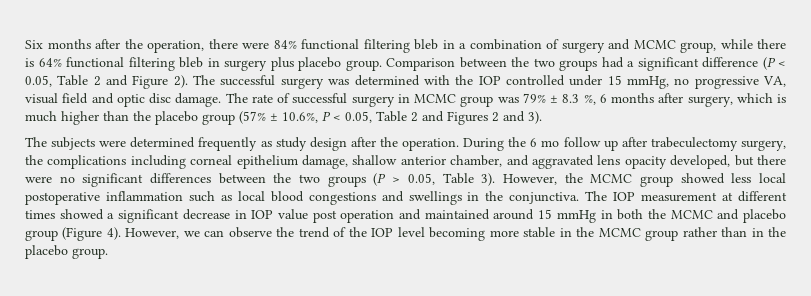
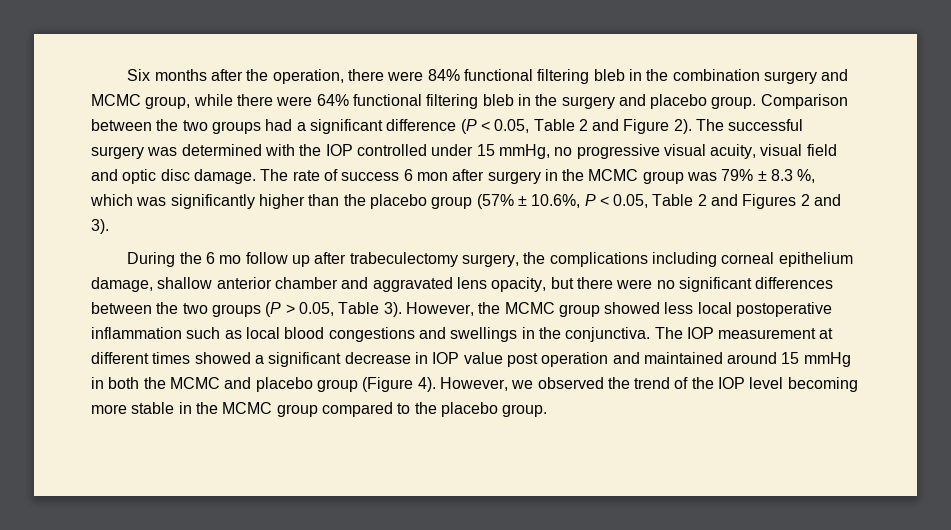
[459,39,559,50] a combination of -> [646,69,760,81] the combination
[25,58,34,67] is -> [276,96,313,106] were
[224,57,294,71] surgery plus -> [535,94,646,109] the surgery and
[763,76,787,87] VA, -> [663,144,757,159] visual acuity,
[292,93,348,104] successful -> [341,169,485,181] success 6 mon after
(410, 98) none -> [562,169,585,181] the
[599,93,786,107] [25,111,57,122] 6 months after surgery, which is much -> [90,194,255,209] which was significantly
[25,137,460,151] The subjects were determined frequently as study design after the operation. -> (109, 226) none
[450,155,503,167] chamber, -> [274,277,338,289] chamber
[624,155,731,169] opacity developed, -> [491,277,547,292] opacity,
[204,227,272,238] can observe -> [537,377,604,389] observed
[682,227,764,237] rather than in -> [321,402,411,417] compared to

